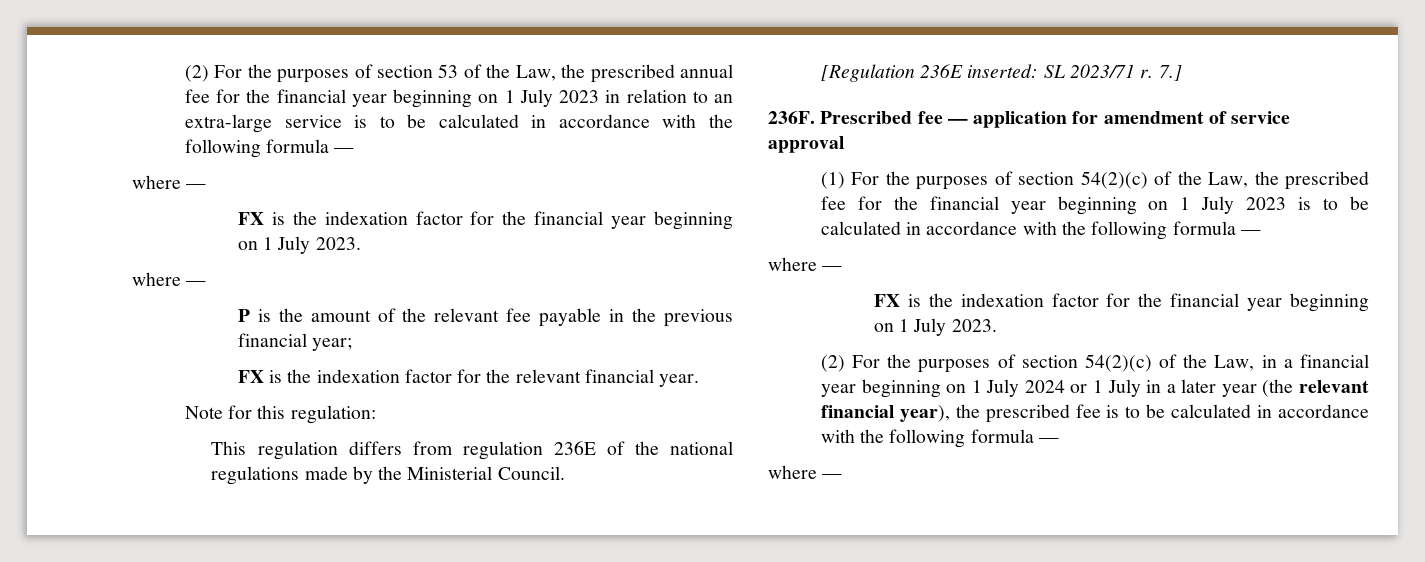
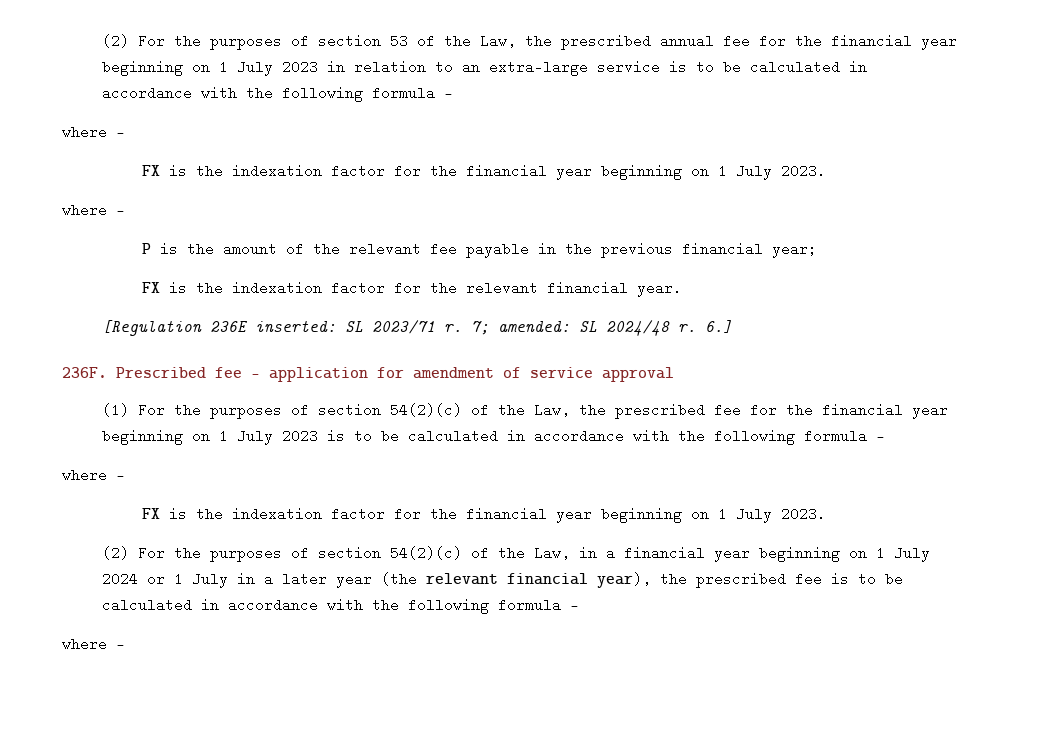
[184,405,376,424] [211,441,734,460] [211,466,565,485] // Note for this regulation: // This regulation differs from regulation 236E of the national regulations made by the Ministerial Council. -> (682, 289) none
[1158,65,1182,81] 7.] -> [470,320,732,336] 7; amended: SL 2024/48 r. 6.]

